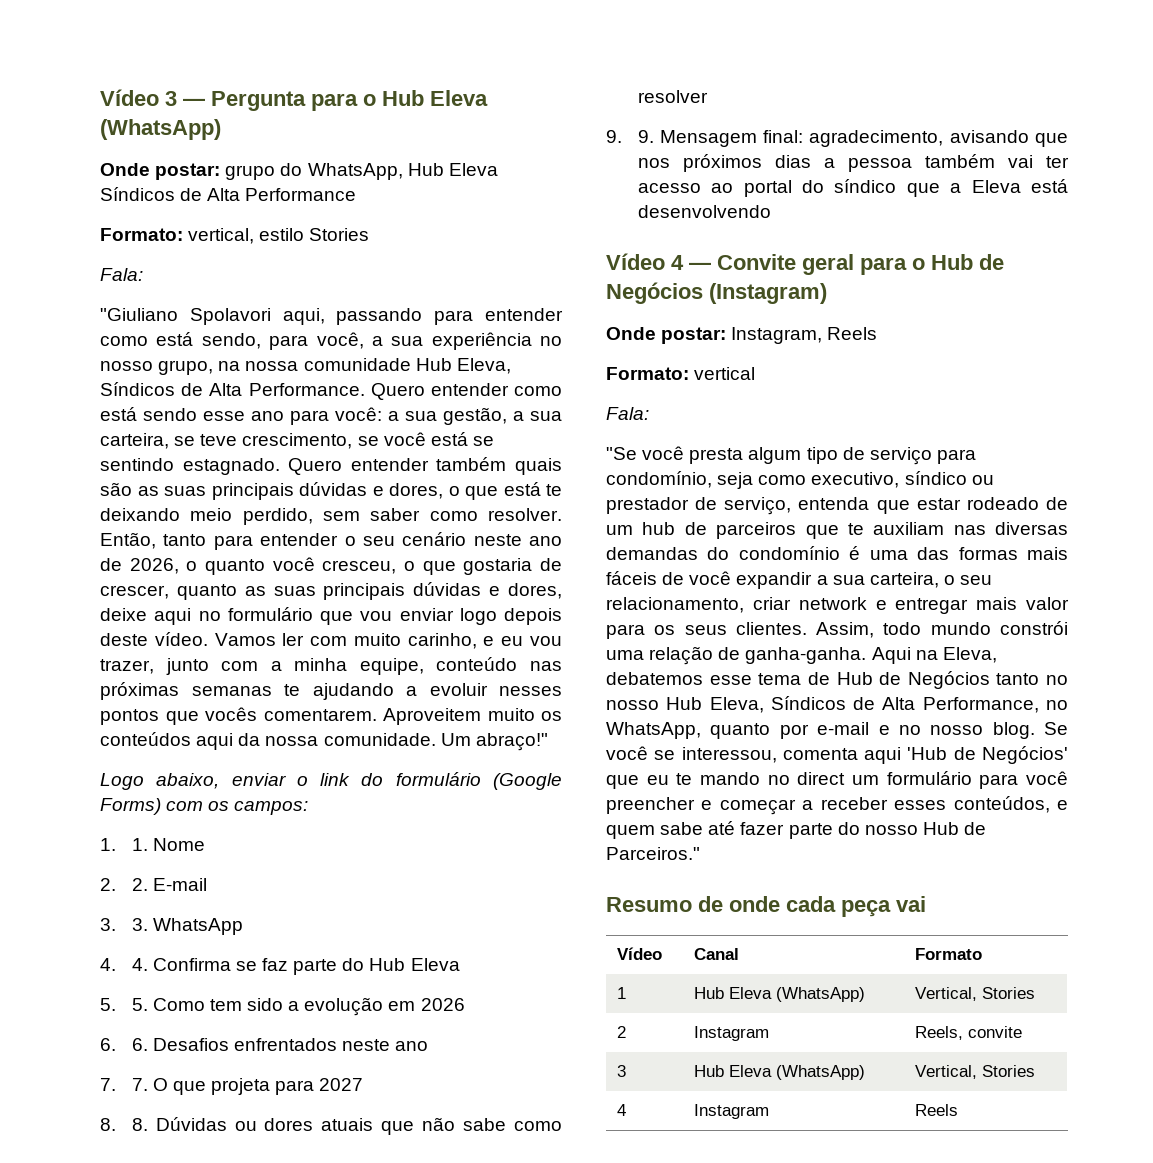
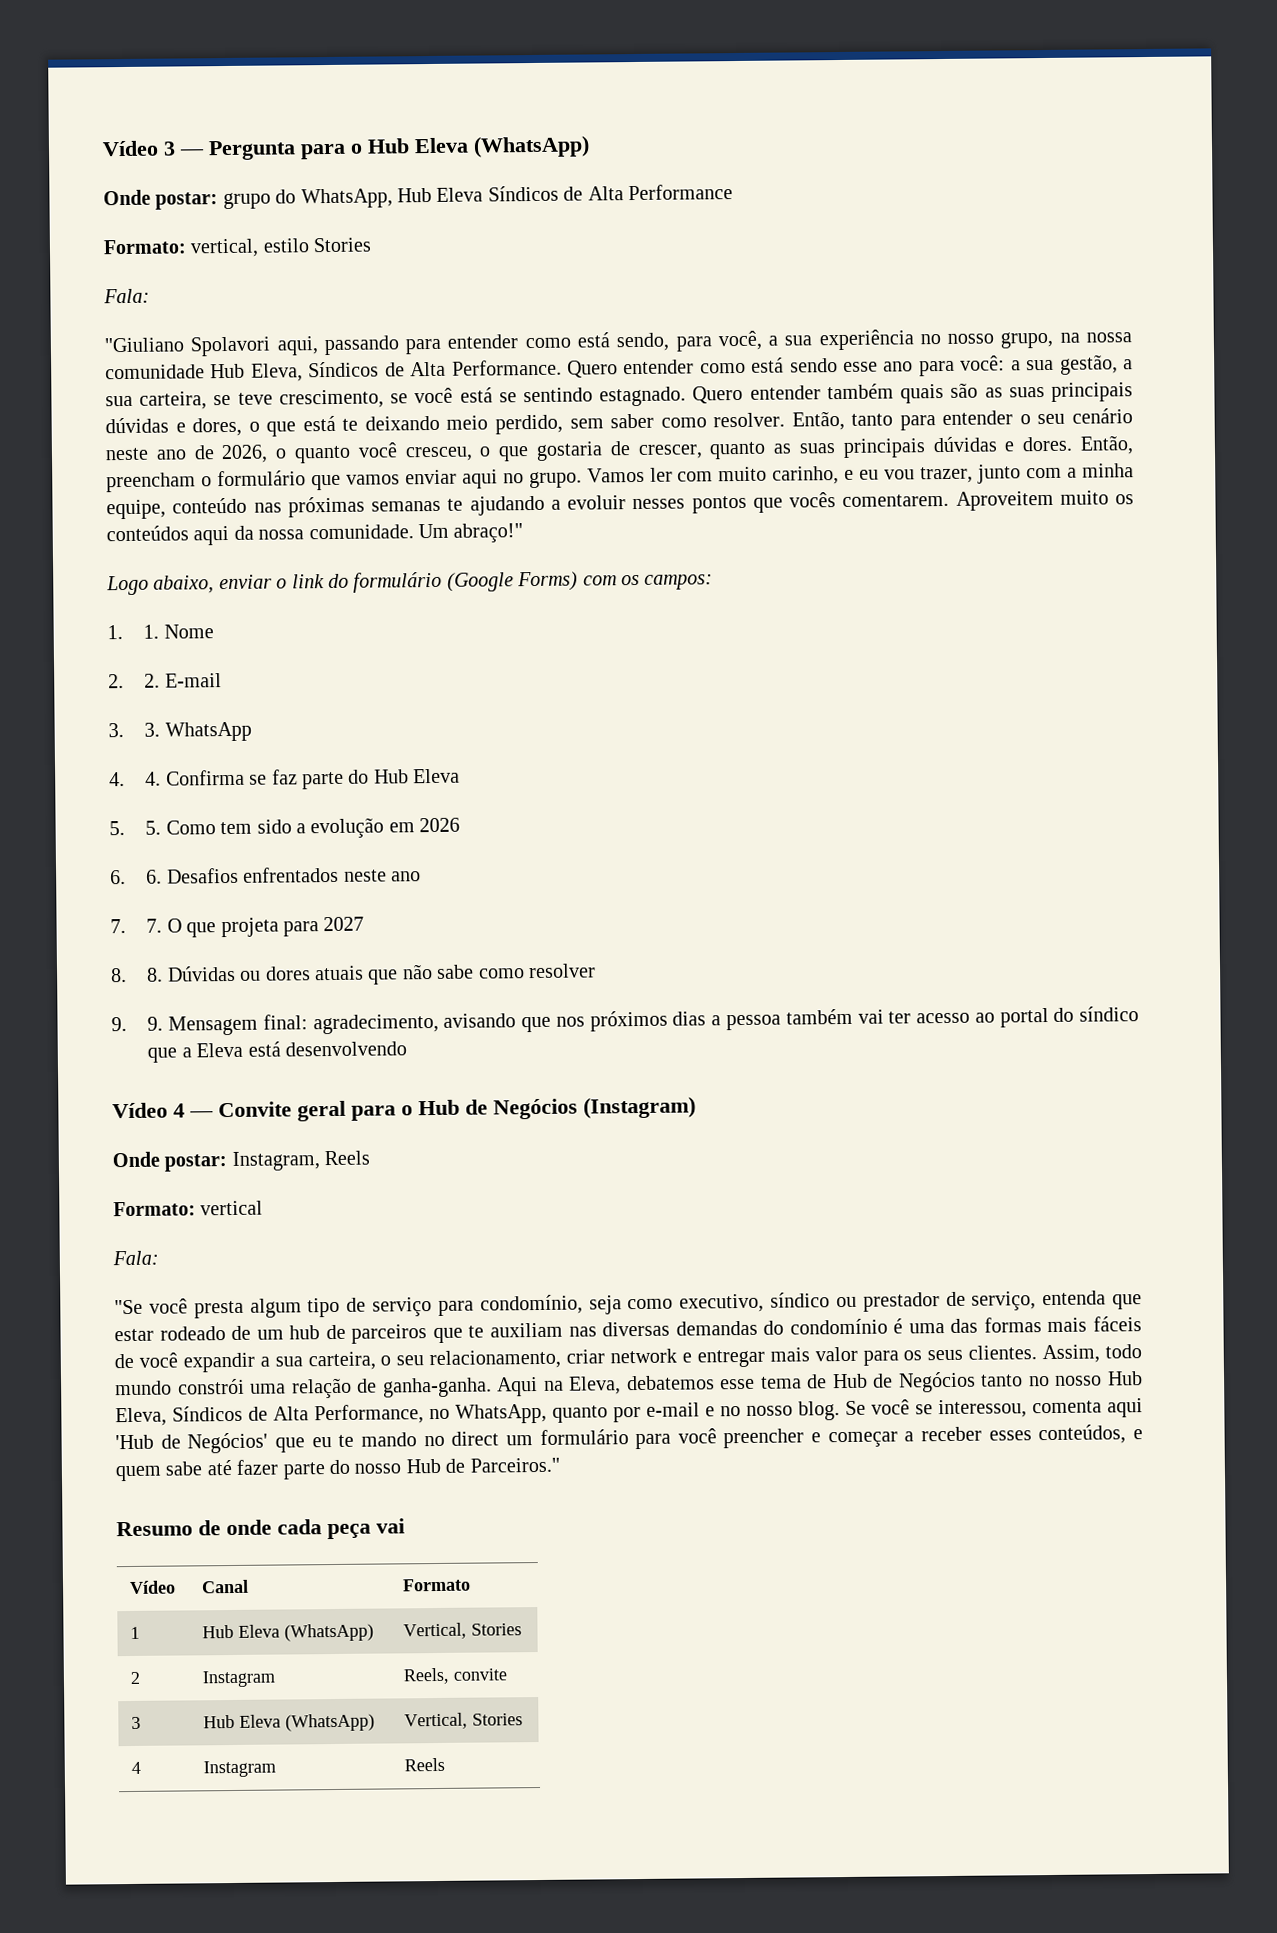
[508,583,563,599] [100,607,562,625] [100,632,208,646] dores, deixe aqui no formulário que vou enviar logo depois deste vídeo. -> [1022,435,1134,455] [106,469,582,493] dores. Então, preencham o formulário que vamos enviar aqui no grupo.

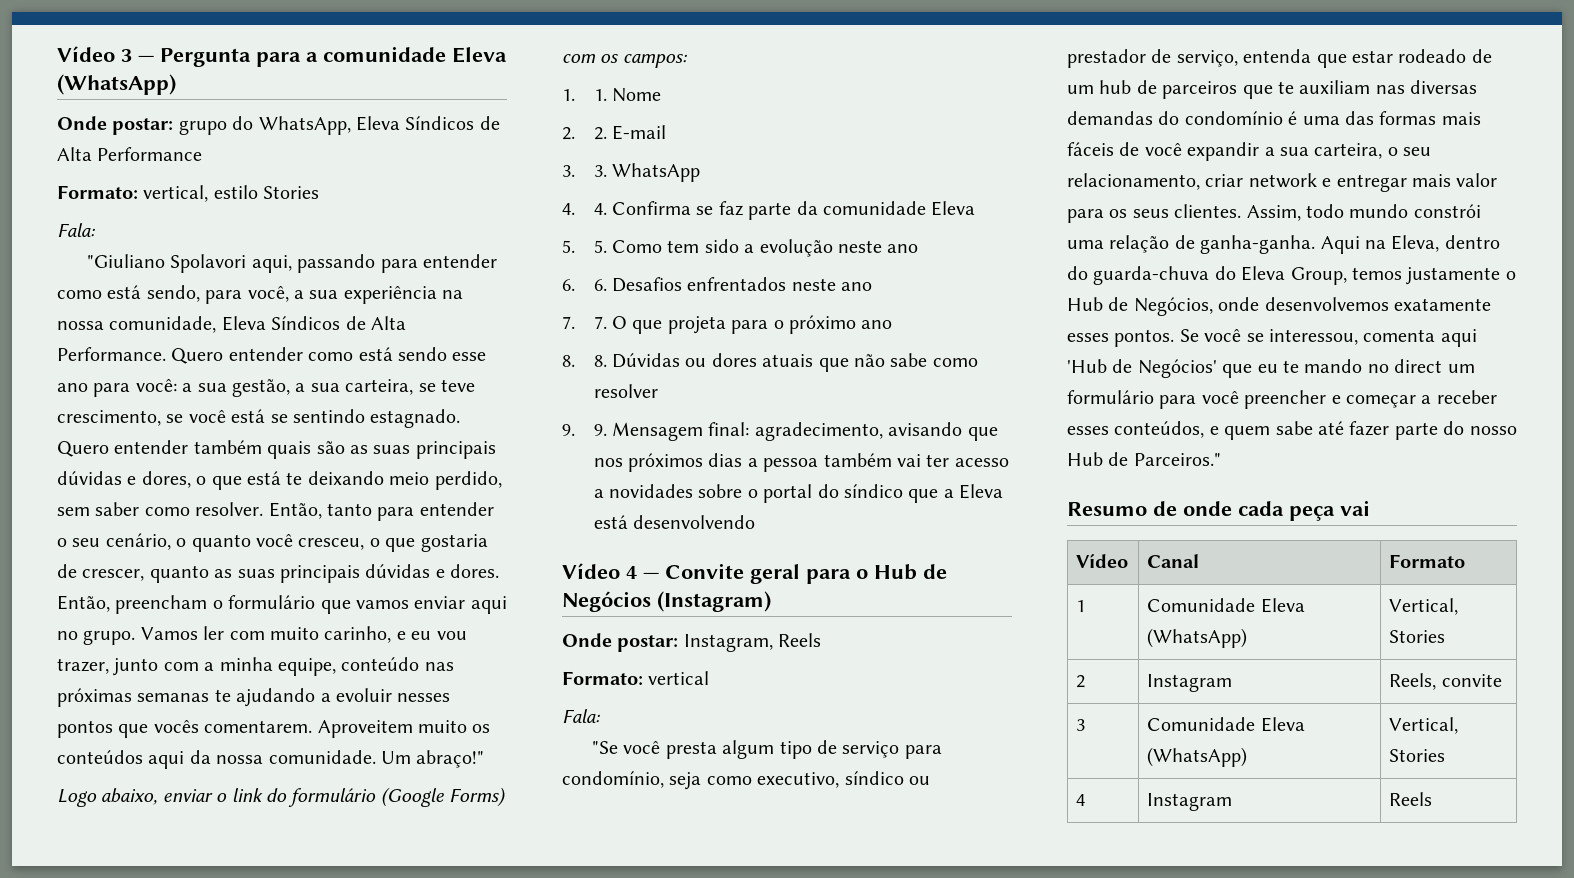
[350,138,410,154] o Hub -> [306,46,446,62] a comunidade
[397,187,432,203] Hub -> (351, 125) none
[919,331,1133,349] [105,363,303,382] no nosso grupo, na nossa comunidade Hub Eleva, -> [442,290,464,299] [57,316,266,333] na nossa comunidade, Eleva
[1071,408,1133,424] [105,444,269,464] cenário neste ano de 2026, -> [105,533,171,550] cenário,
[348,769,409,784] do Hub -> [796,201,926,215] da comunidade
[388,817,461,833] em 2026 -> [837,240,919,253] neste ano
[323,916,365,932] 2027 -> [773,315,893,334] o próximo ano
[974,1012,995,1023] ao -> [593,484,758,498] a novidades sobre o
[626,1371,1143,1393] [115,1401,840,1427] debatemos esse tema de Hub de Negócios tanto no nosso Hub Eleva, Síndicos de Alta Performance, no WhatsApp, quanto por e-mail e no nosso blog. -> [1444,235,1500,249] [1067,266,1516,285] [1067,297,1491,316] [1067,329,1175,347] dentro do guarda-chuva do Eleva Group, temos justamente o Hub de Negócios, onde desenvolvemos exatamente esses pontos.
[202,1624,235,1639] Hub -> [1147,598,1256,612] Comunidade
[203,1714,236,1729] Hub -> [1147,717,1256,731] Comunidade

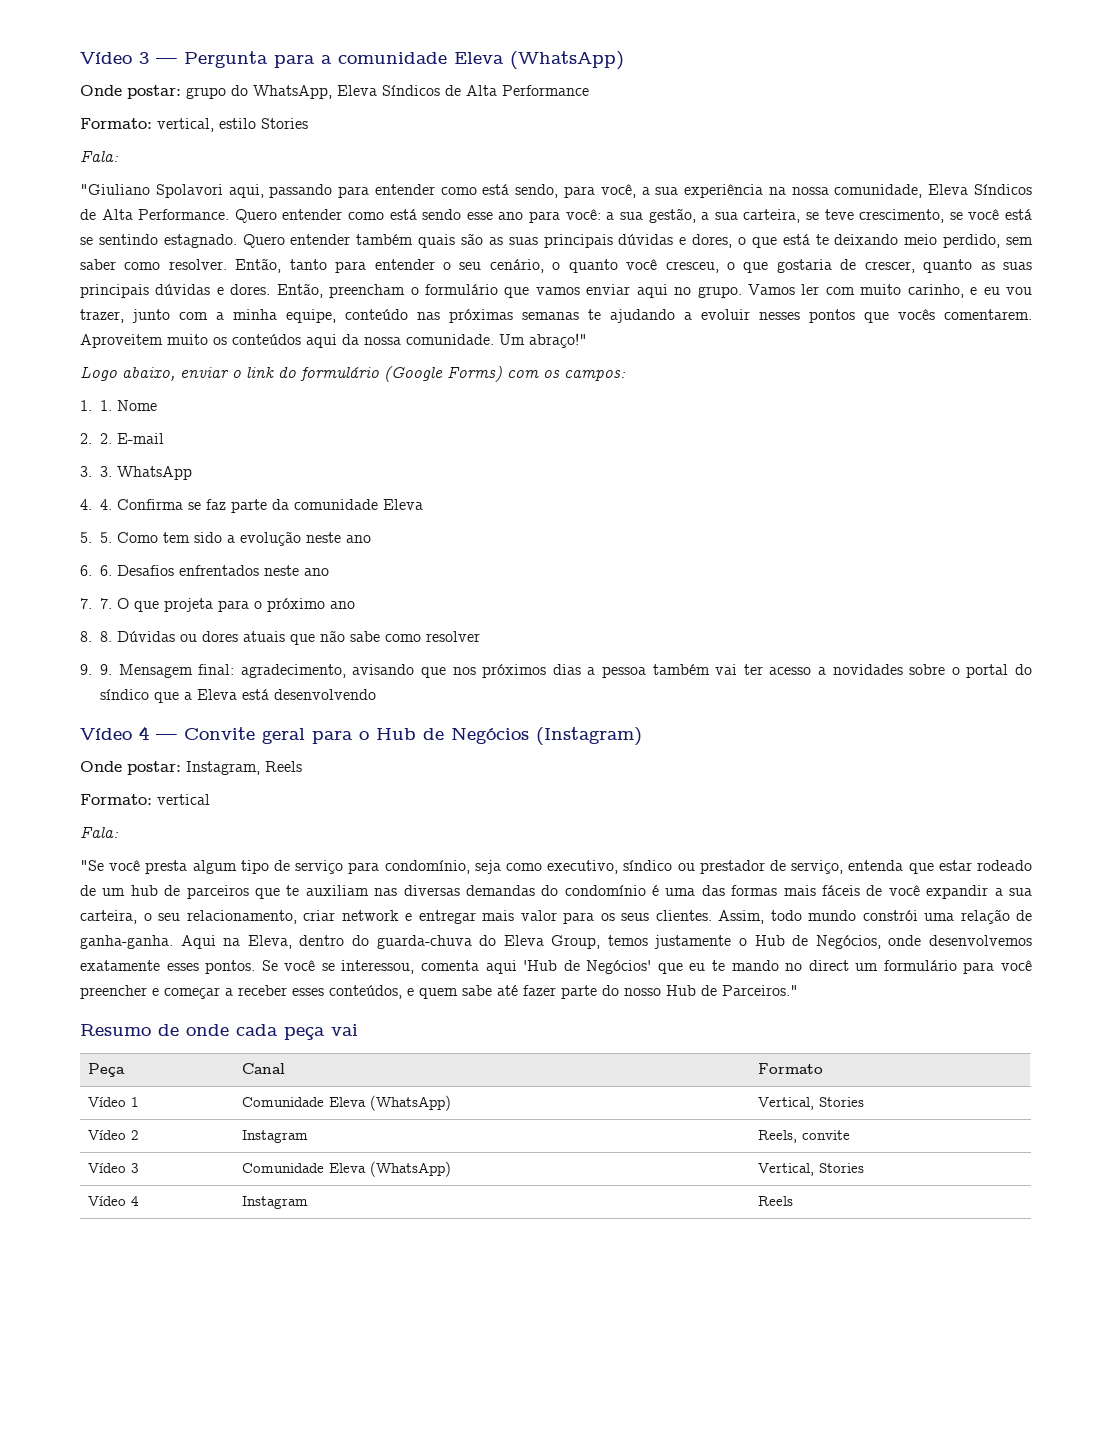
[1076,554,1129,568] Vídeo -> [87,1063,125,1077] Peça
(1466, 561) none -> [87,1097,126,1107] Vídeo
(1446, 636) none -> [87,1130,126,1140] Vídeo
(1502, 680) none -> [87,1163,126,1173] Vídeo
(1446, 755) none -> [87,1196,126,1206] Vídeo

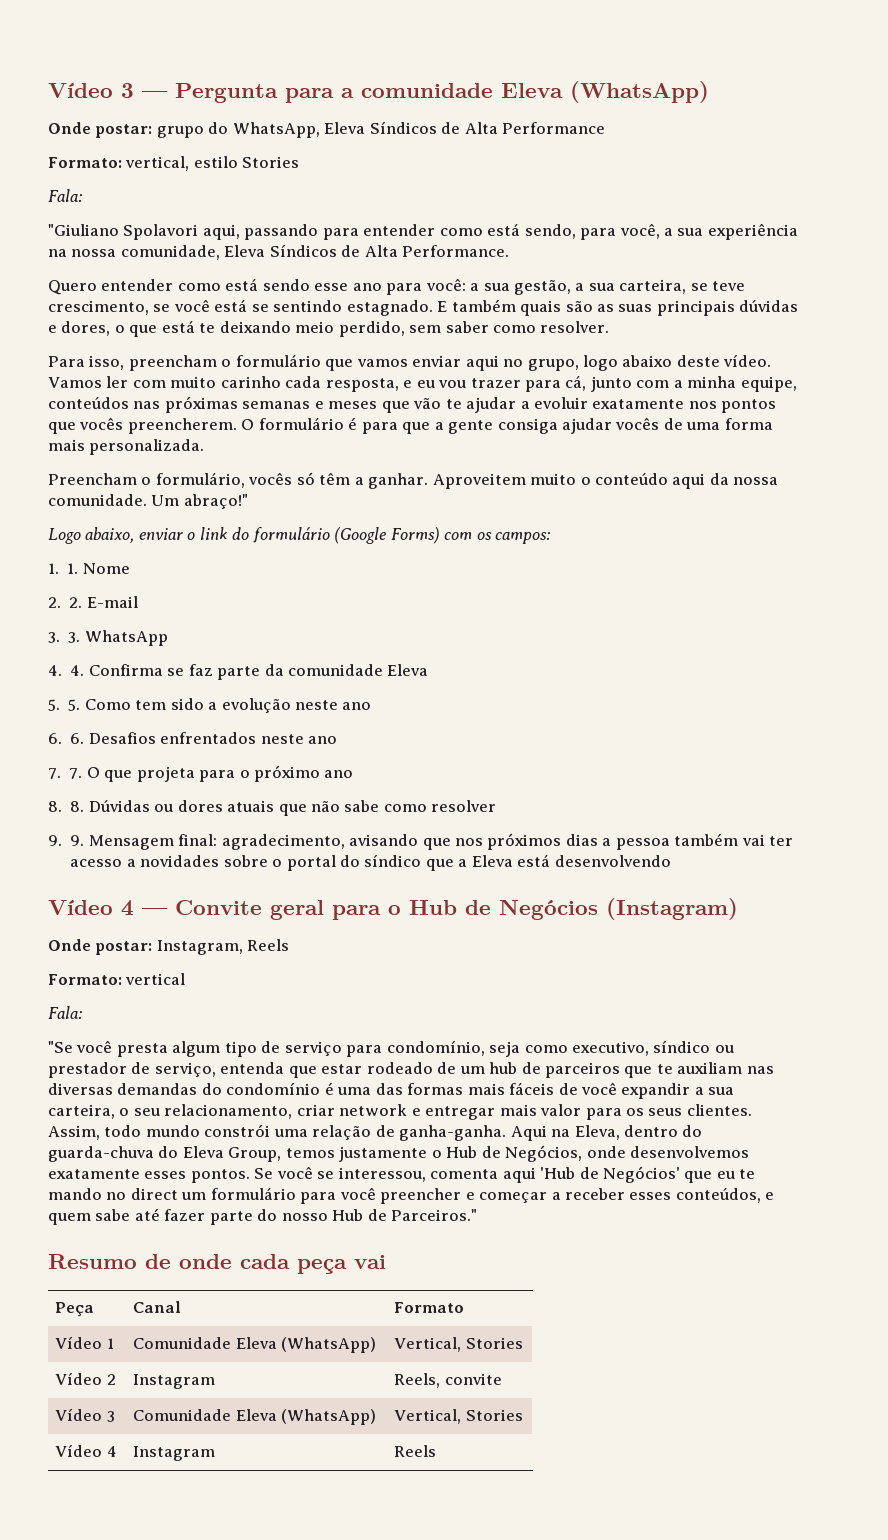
(230, 214) none -> (510, 251) //
[242,234,351,248] Quero entender -> [437,301,448,312] E
[235,258,1033,273] [80,283,323,298] Então, tanto para entender o seu cenário, o quanto você cresceu, o que gostaria de crescer, quanto as suas principais dúvidas e dores. Então, -> [48,355,125,370] // Para isso,
[697,284,1033,298] [80,309,124,323] grupo. Vamos ler com muito carinho, e eu vou trazer, -> [527,354,772,371] [48,375,587,392] grupo, logo abaixo deste vídeo. Vamos ler com muito carinho cada resposta, e eu vou trazer para cá,
[345,309,408,320] conteúdo -> [48,397,129,409] conteúdos
[588,309,1032,323] [80,334,301,348] te ajudando a evoluir nesses pontos que vocês comentarem. Aproveitem muito os conteúdos -> [314,397,777,413] [48,417,773,434] [48,439,205,455] [48,472,669,489] e meses que vão te ajudar a evoluir exatamente nos pontos que vocês preencherem. O formulário é para que a gente consiga ajudar vocês de uma forma mais personalizada. // Preencham o formulário, vocês só têm a ganhar. Aproveitem muito o conteúdo

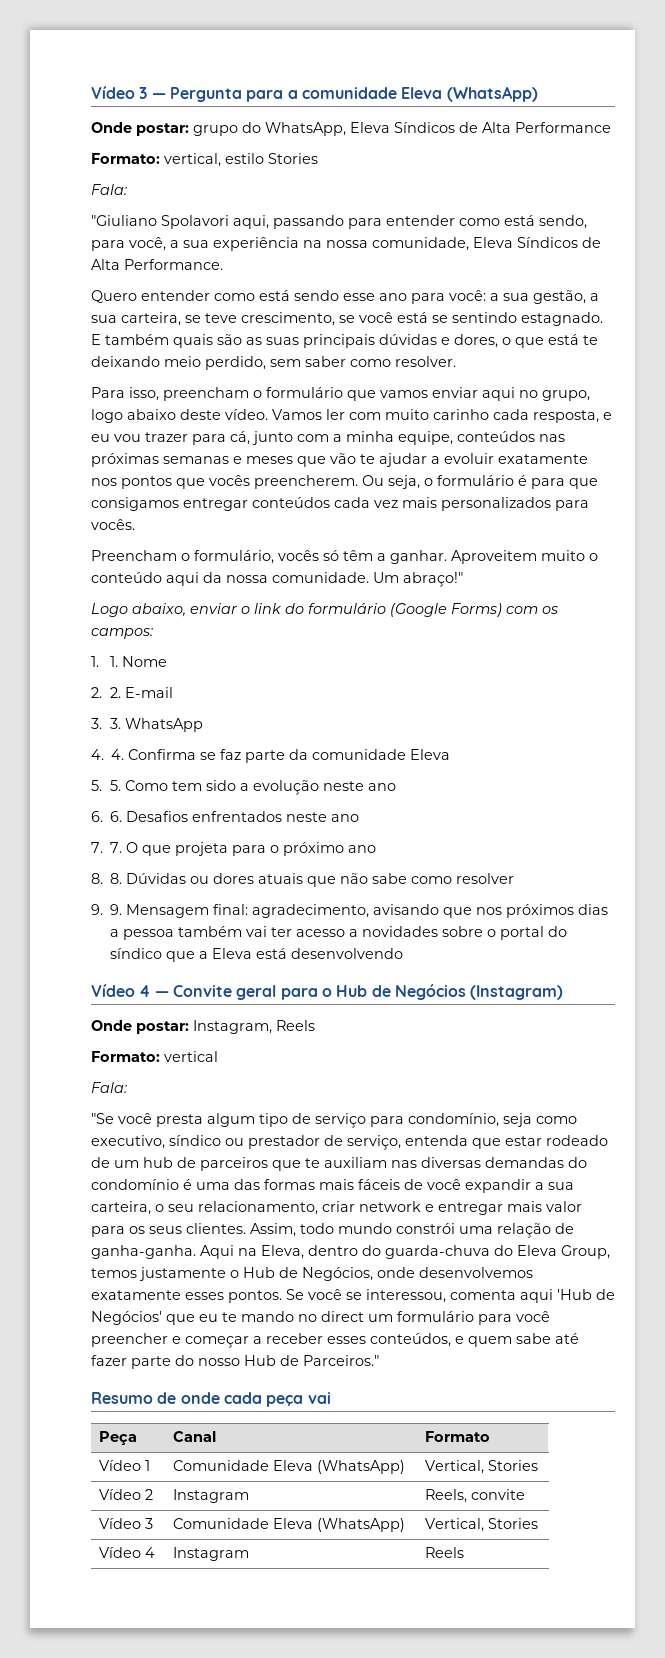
[241,419,255,430] O -> [362,475,433,489] Ou seja, o
[434,417,773,434] [48,439,205,455] a gente consiga ajudar vocês de uma forma mais personalizada. -> [91,497,589,511] [91,519,135,530] consigamos entregar conteúdos cada vez mais personalizados para vocês.

